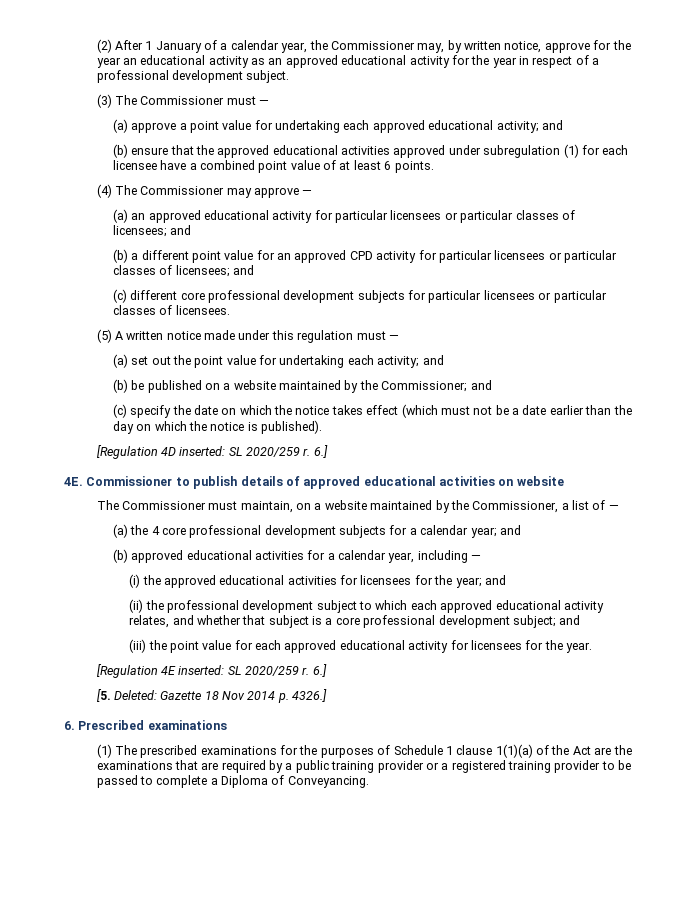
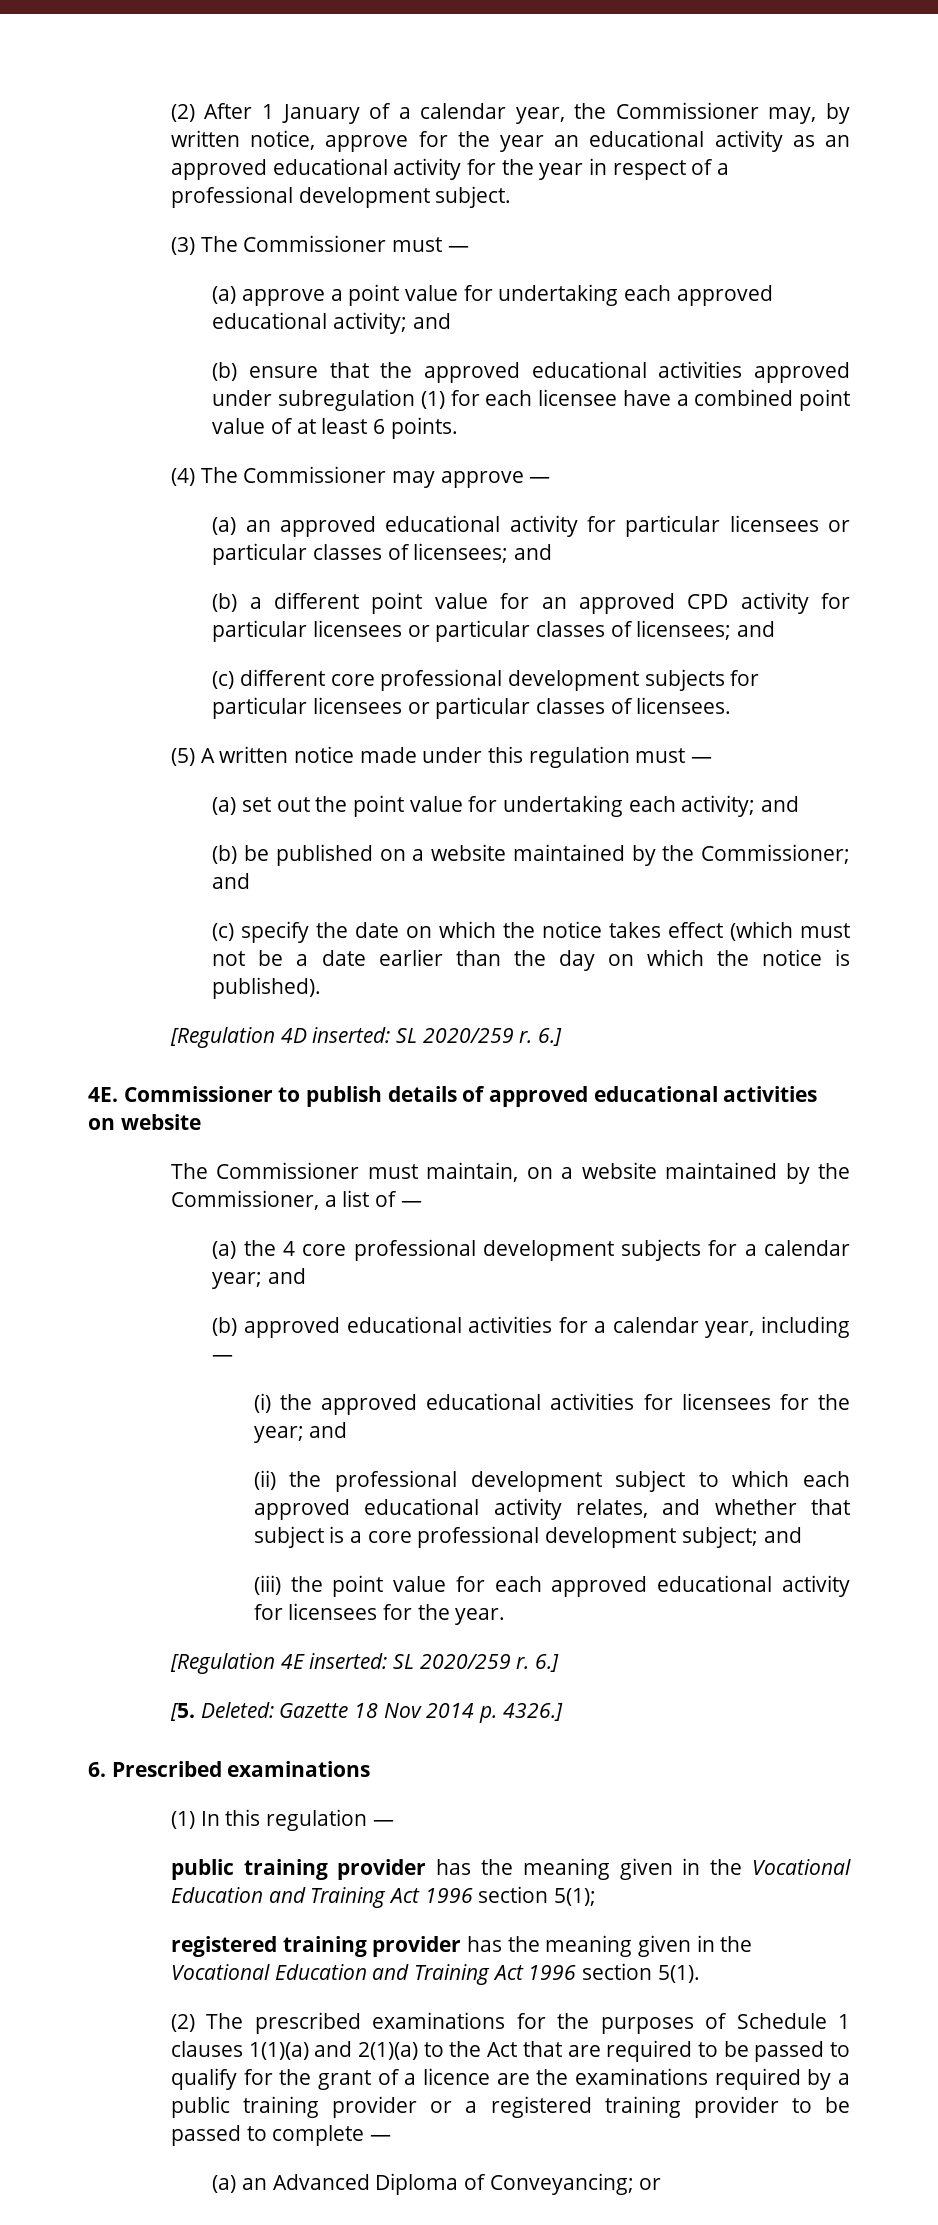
(112, 751) none -> [200,1809,394,1831] [170,1858,851,1880] [170,1886,596,1908] [170,1935,753,1957] [170,1963,700,1985] [170,2014,195,2032] In this regulation — // public training provider has the meaning given in the Vocational Education and Training Act 1996 section 5(1); // registered training provider has the meaning given in the Vocational Education and Training Act 1996 section 5(1). // (2)
[456,744,591,758] clause 1(1)(a) of the Act -> [170,2040,851,2062] [170,2068,490,2090] clauses 1(1)(a) and 2(1)(a) to the Act that are required to be passed to qualify for the grant of a licence
[174,760,219,770] that are -> (708, 2076) none
[210,775,369,788] a Diploma of Conveyancing. -> [369,2135,391,2141] [212,2173,662,2195] — // (a) an Advanced Diploma of Conveyancing; or

